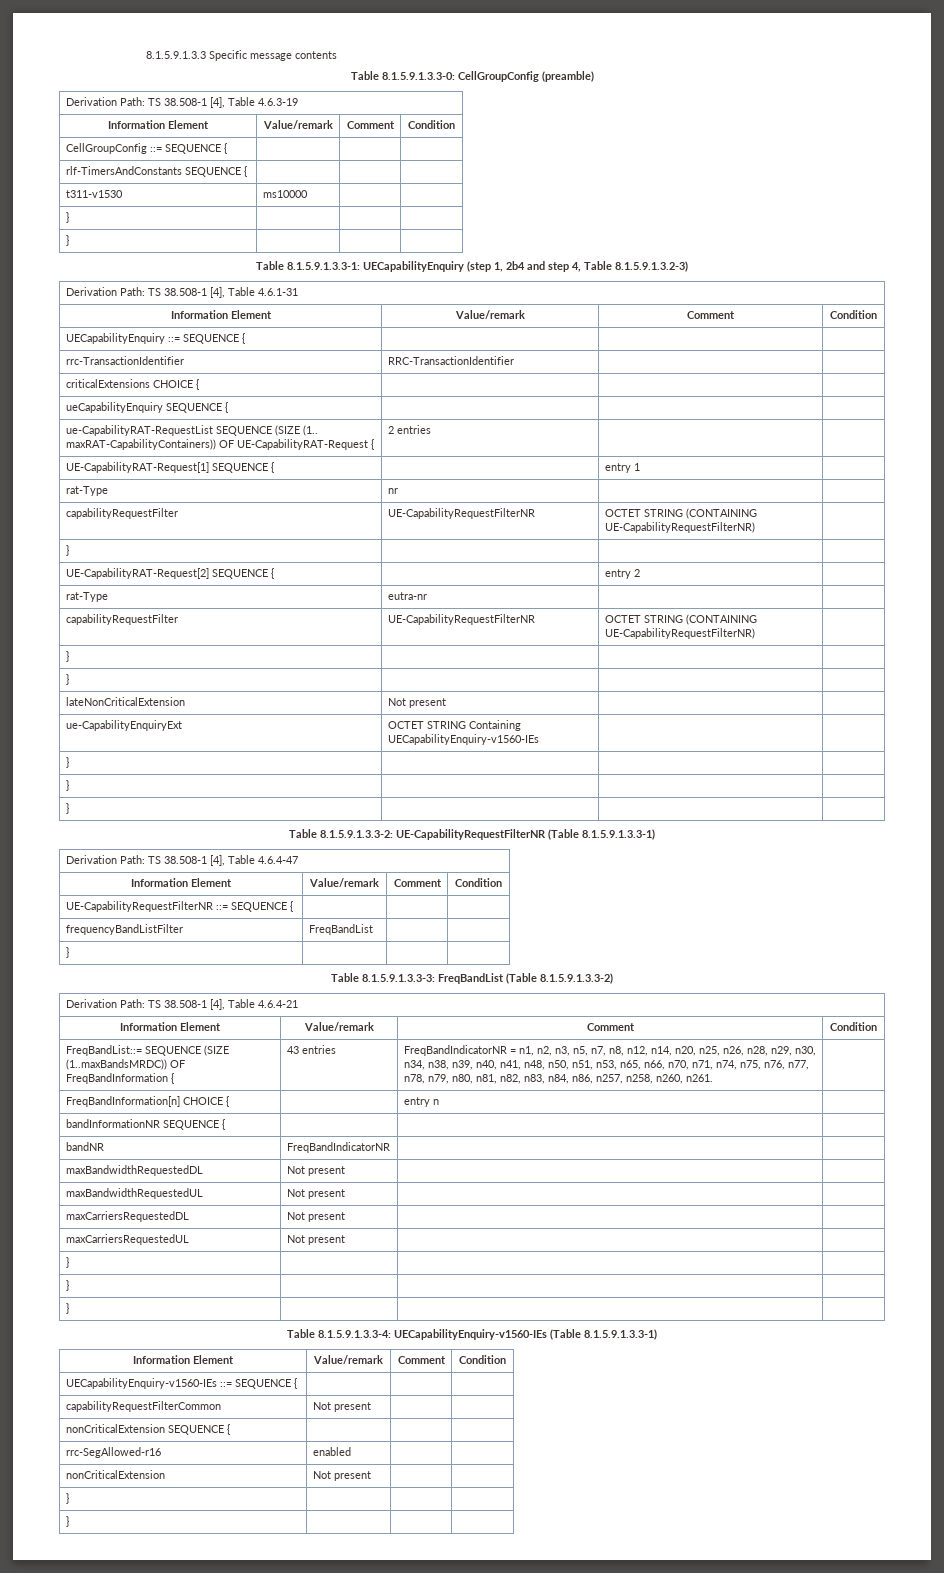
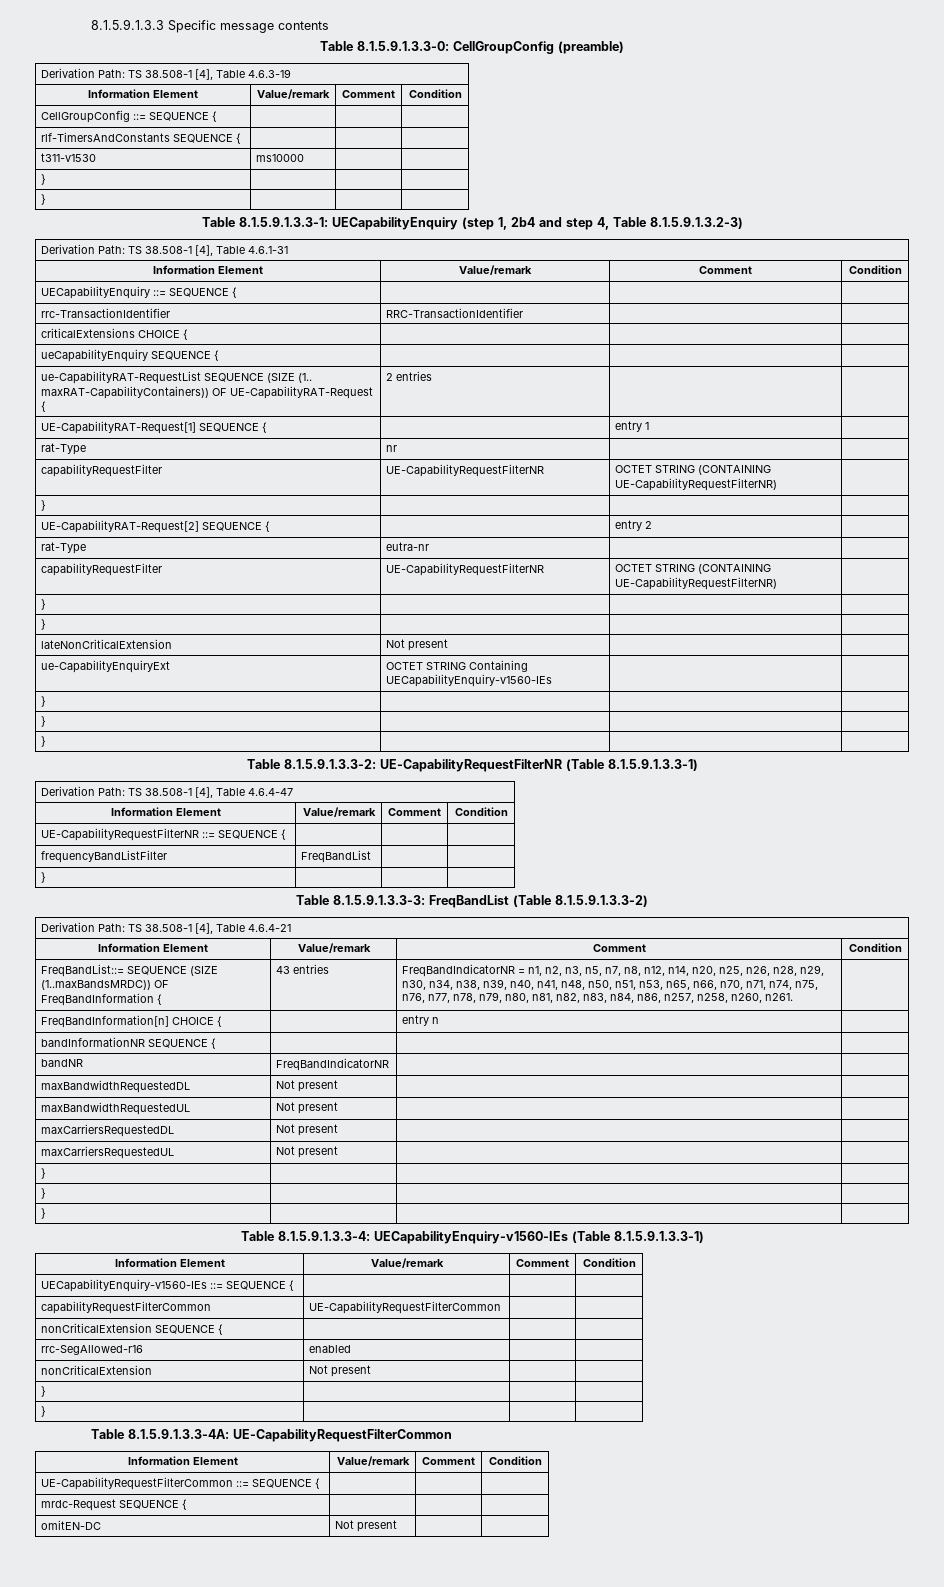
[312,1402,371,1412] Not present -> [309,1301,502,1314] UE-CapabilityRequestFilterCommon
(69, 1521) none -> [90,1429,452,1442] [127,1456,238,1465] [336,1456,410,1466] [422,1457,475,1465] [488,1456,542,1465] [41,1477,321,1490] [41,1499,188,1511] [41,1520,102,1530] [335,1520,398,1532] // Table 8.1.5.9.1.3.3-4A: UE-CapabilityRequestFilterCommon // Information Element | Value/remark | Comment | Condition // UE-CapabilityRequestFilterCommon ::= SEQUENCE { | | | // mrdc-Request SEQUENCE { | | | // omitEN-DC | Not present | |

